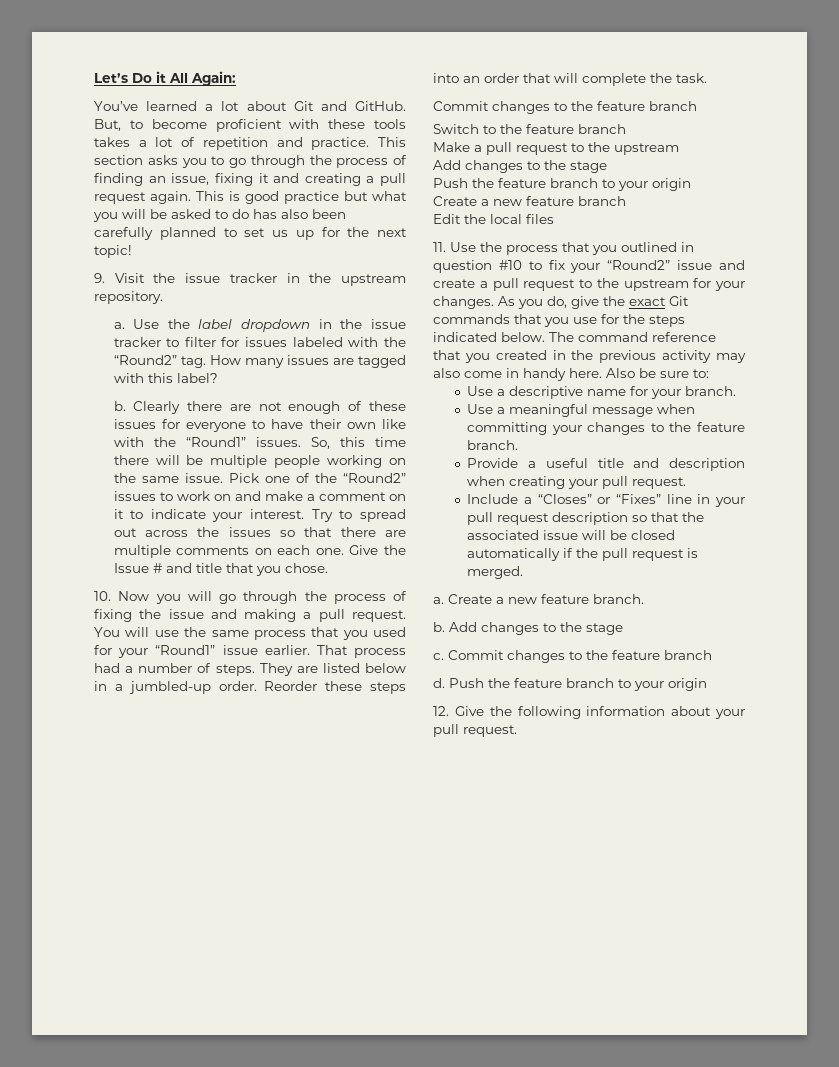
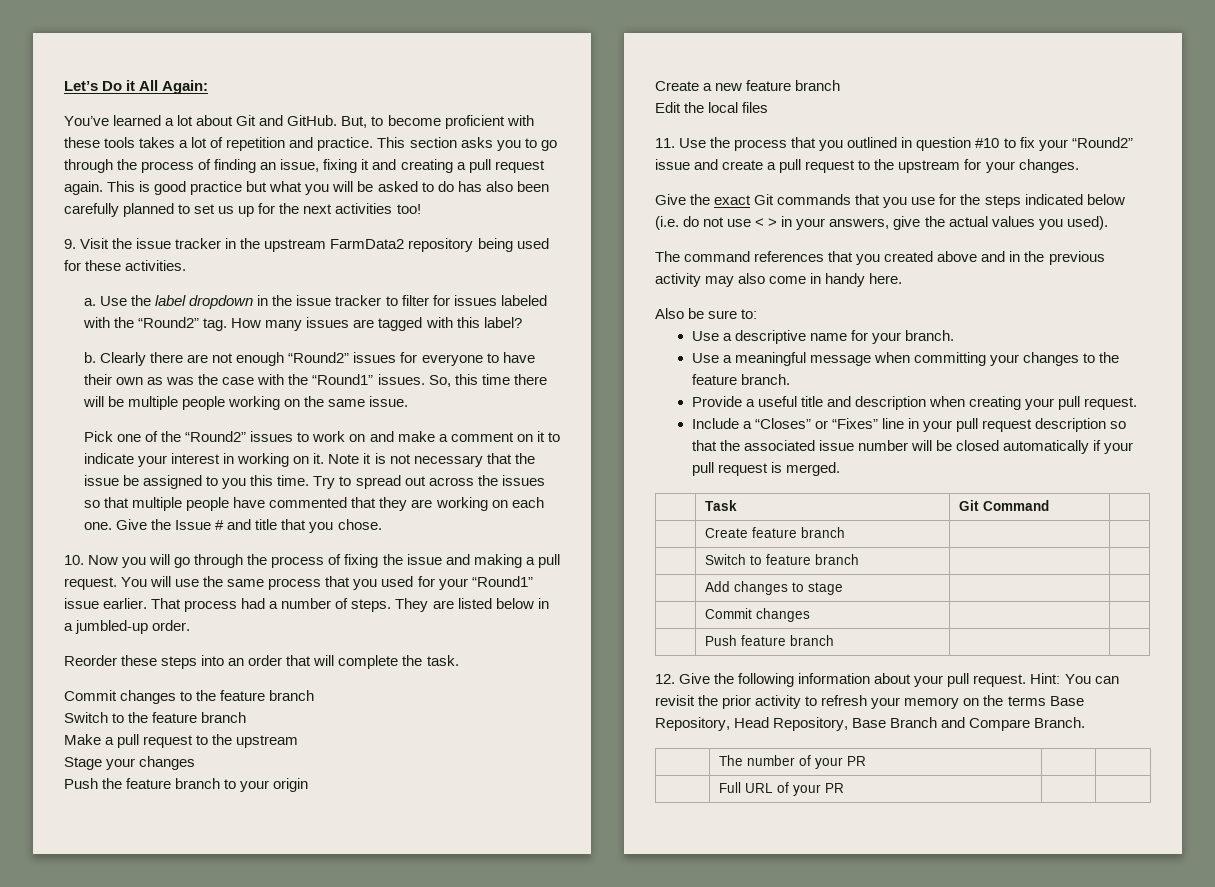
[94,245,132,258] topic! -> [335,203,421,214] activities too!
[94,291,163,304] repository. -> [330,238,549,252] [64,260,187,271] FarmData2 repository being used for these activities.
[348,401,406,411] of these -> [288,352,350,363] “Round2”
[381,419,406,429] like -> [147,374,255,385] as was the case
(223, 478) none -> (409, 401) //
[250,509,305,519] interest. -> [171,453,535,467] [84,475,310,489] interest in working on it. Note it is not necessary that the issue be assigned to you this time.
[340,527,406,537] [113,545,250,558] there are multiple comments -> [132,497,488,511] multiple people have commented that they are working
(257, 686) none -> (191, 625) //
[433,160,607,173] Add changes to the stage -> [64,756,196,770] Stage your changes
[498,296,599,309] As you do, give -> [655,194,686,205] // Give
[501,332,545,342] below. -> [1086,194,1125,205] [655,216,1108,230] below (i.e. do not use < > in your answers, give the actual values you used). //
[652,332,716,342] reference -> [754,251,825,262] references
(547, 355) none -> [937,251,1006,262] above and
(602, 373) none -> (903, 278) //
(579, 535) none -> [857,440,908,451] number
[576,548,599,558] the -> [1104,442,1134,454] your
[433,594,644,604] [433,622,623,635] [433,650,712,663] [433,678,707,691] // a. Create a new feature branch. // b. Add changes to the stage // c. Commit changes to the feature branch // d. Push the feature branch to your origin -> [705,500,738,511] [959,500,1050,511] [705,527,846,538] [705,554,860,565] [705,581,844,595] [705,608,811,622] [705,635,835,646] // | Task | Git Command | // | Create feature branch | | // | Switch to feature branch | | // | Add changes to stage | | // | Commit changes | | // | Push feature branch | |
(517, 731) none -> [1030,673,1119,684] [655,695,1084,709] [655,717,1086,731] [719,755,867,769] [719,782,845,796] Hint: You can revisit the prior activity to refresh your memory on the terms Base Repository, Head Repository, Base Branch and Compare Branch. // | The number of your PR | | // | Full URL of your PR | |

